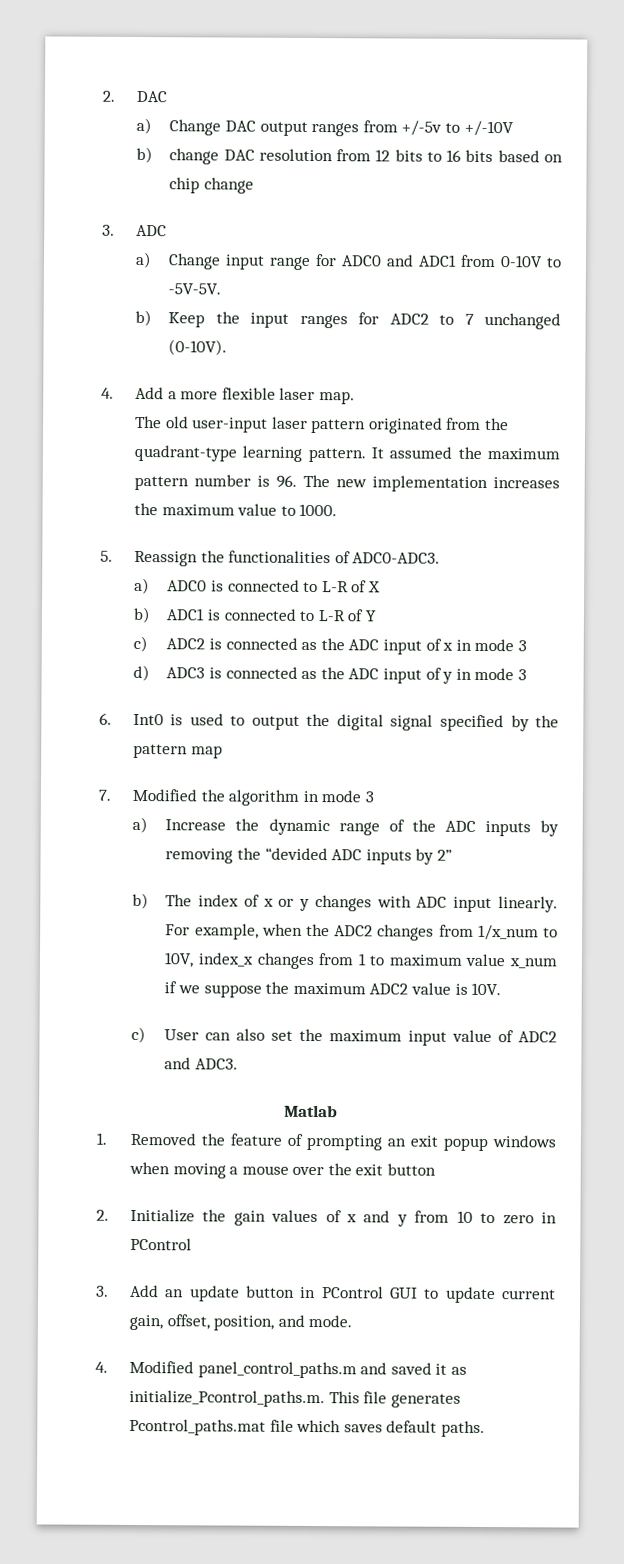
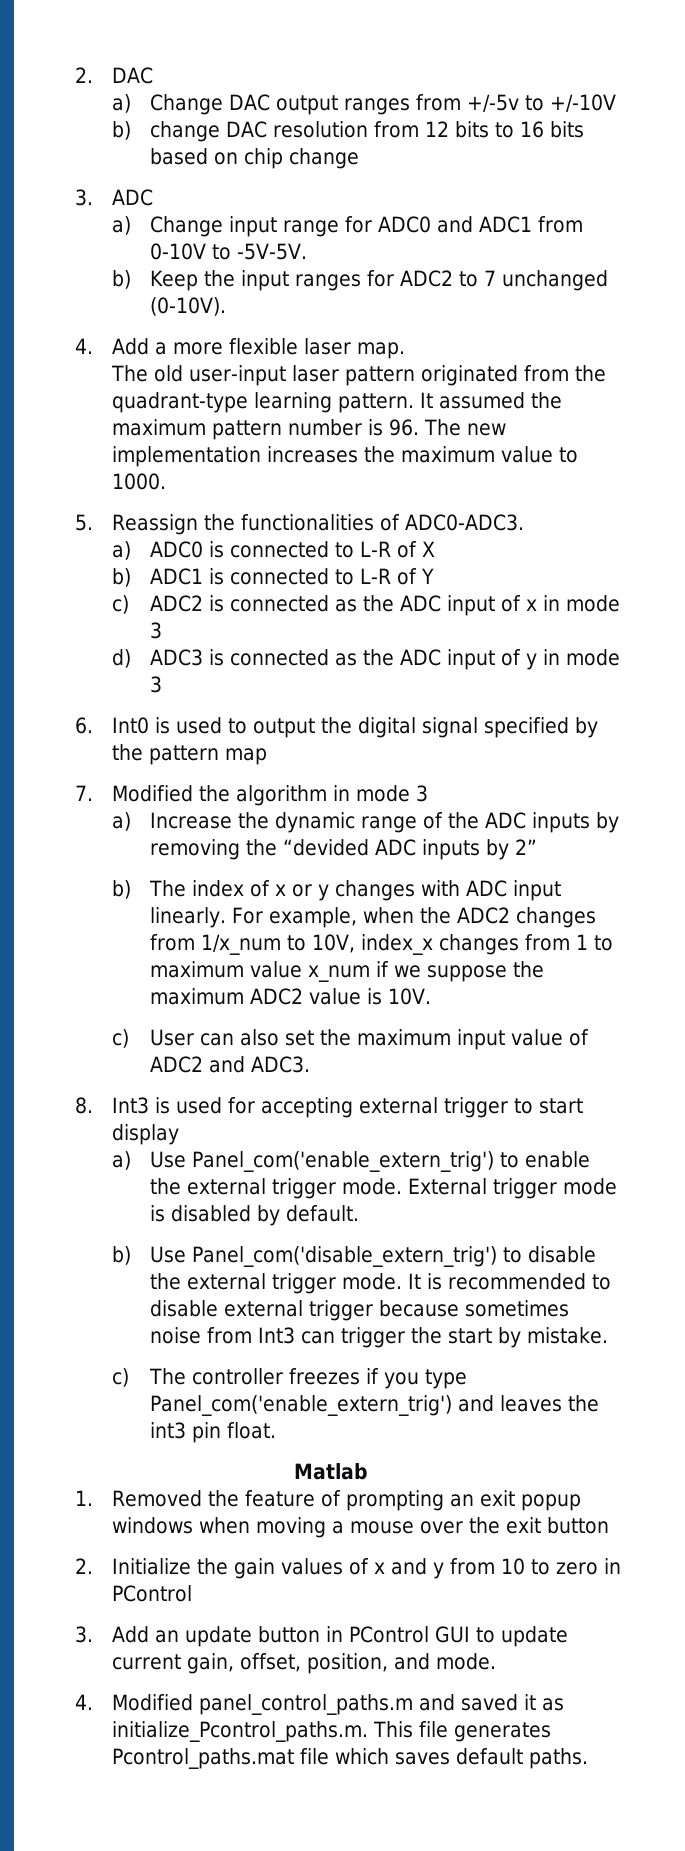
(239, 1064) none -> [74,1097,584,1118] [112,1124,180,1145] [112,1151,590,1172] [149,1178,617,1199] [149,1205,359,1226] [112,1246,596,1267] [149,1273,611,1294] [149,1300,569,1321] [149,1327,608,1348] [112,1368,467,1389] [149,1395,599,1416] [149,1422,276,1443] // 8. Int3 is used for accepting external trigger to start display // a) Use Panel_com('enable_extern_trig') to enable the external trigger mode. External trigger mode is disabled by default. // b) Use Panel_com('disable_extern_trig') to disable the external trigger mode. It is recommended to disable external trigger because sometimes noise from Int3 can trigger the start by mistake. // c) The controller freezes if you type Panel_com('enable_extern_trig') and leaves the int3 pin float.

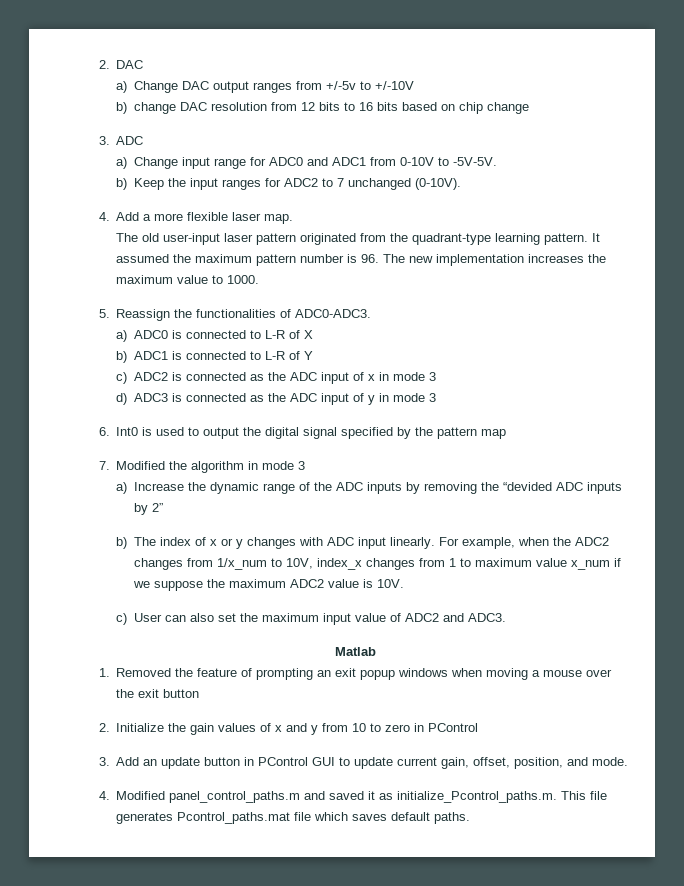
[74,1097,584,1118] [112,1124,180,1145] [112,1151,590,1172] [149,1178,617,1199] [149,1205,359,1226] [112,1246,596,1267] [149,1273,611,1294] [149,1300,569,1321] [149,1327,608,1348] [112,1368,467,1389] [149,1395,599,1416] [149,1422,276,1443] // 8. Int3 is used for accepting external trigger to start display // a) Use Panel_com('enable_extern_trig') to enable the external trigger mode. External trigger mode is disabled by default. // b) Use Panel_com('disable_extern_trig') to disable the external trigger mode. It is recommended to disable external trigger because sometimes noise from Int3 can trigger the start by mistake. // c) The controller freezes if you type Panel_com('enable_extern_trig') and leaves the int3 pin float. -> (506, 617) none

